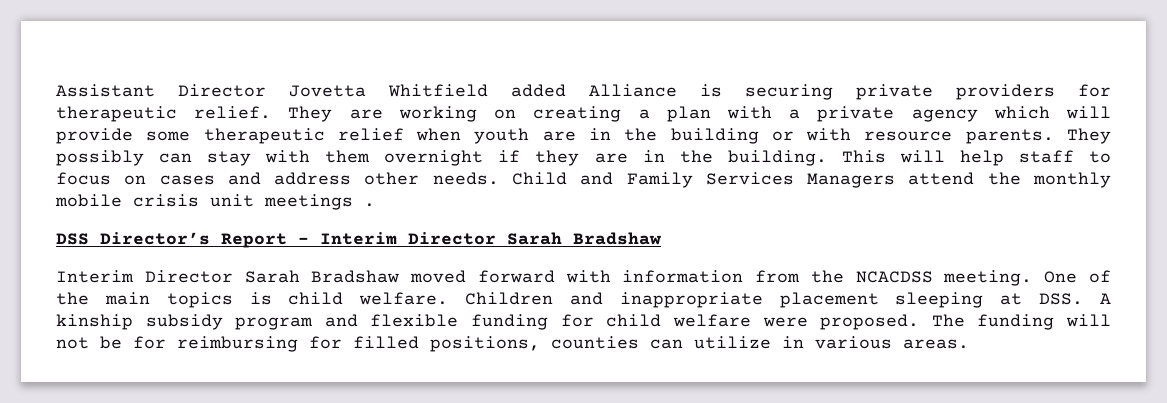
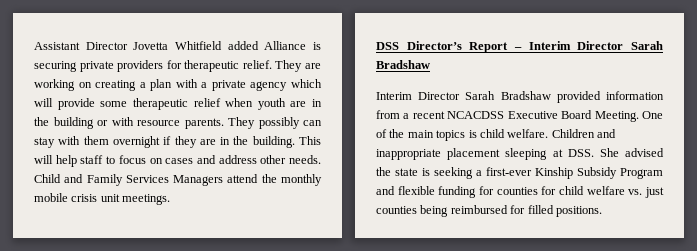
[264,194,375,210] meetings . -> [122,194,171,205] meetings.
[410,270,1033,286] moved forward with information from the NCACDSS meeting. -> [556,91,664,103] [376,110,639,122] provided information from a recent NCACDSS Executive Board Meeting.
[1099,293,1111,304] [56,314,1112,330] [56,336,969,352] A kinship subsidy program and flexible funding for child welfare were proposed. The funding will not be for reimbursing for filled positions, counties can utilize in various areas. -> [599,148,664,157] [376,167,663,179] [376,186,664,198] [376,205,602,217] She advised the state is seeking a first-ever Kinship Subsidy Program and flexible funding for counties for child welfare vs. just counties being reimbursed for filled positions.

